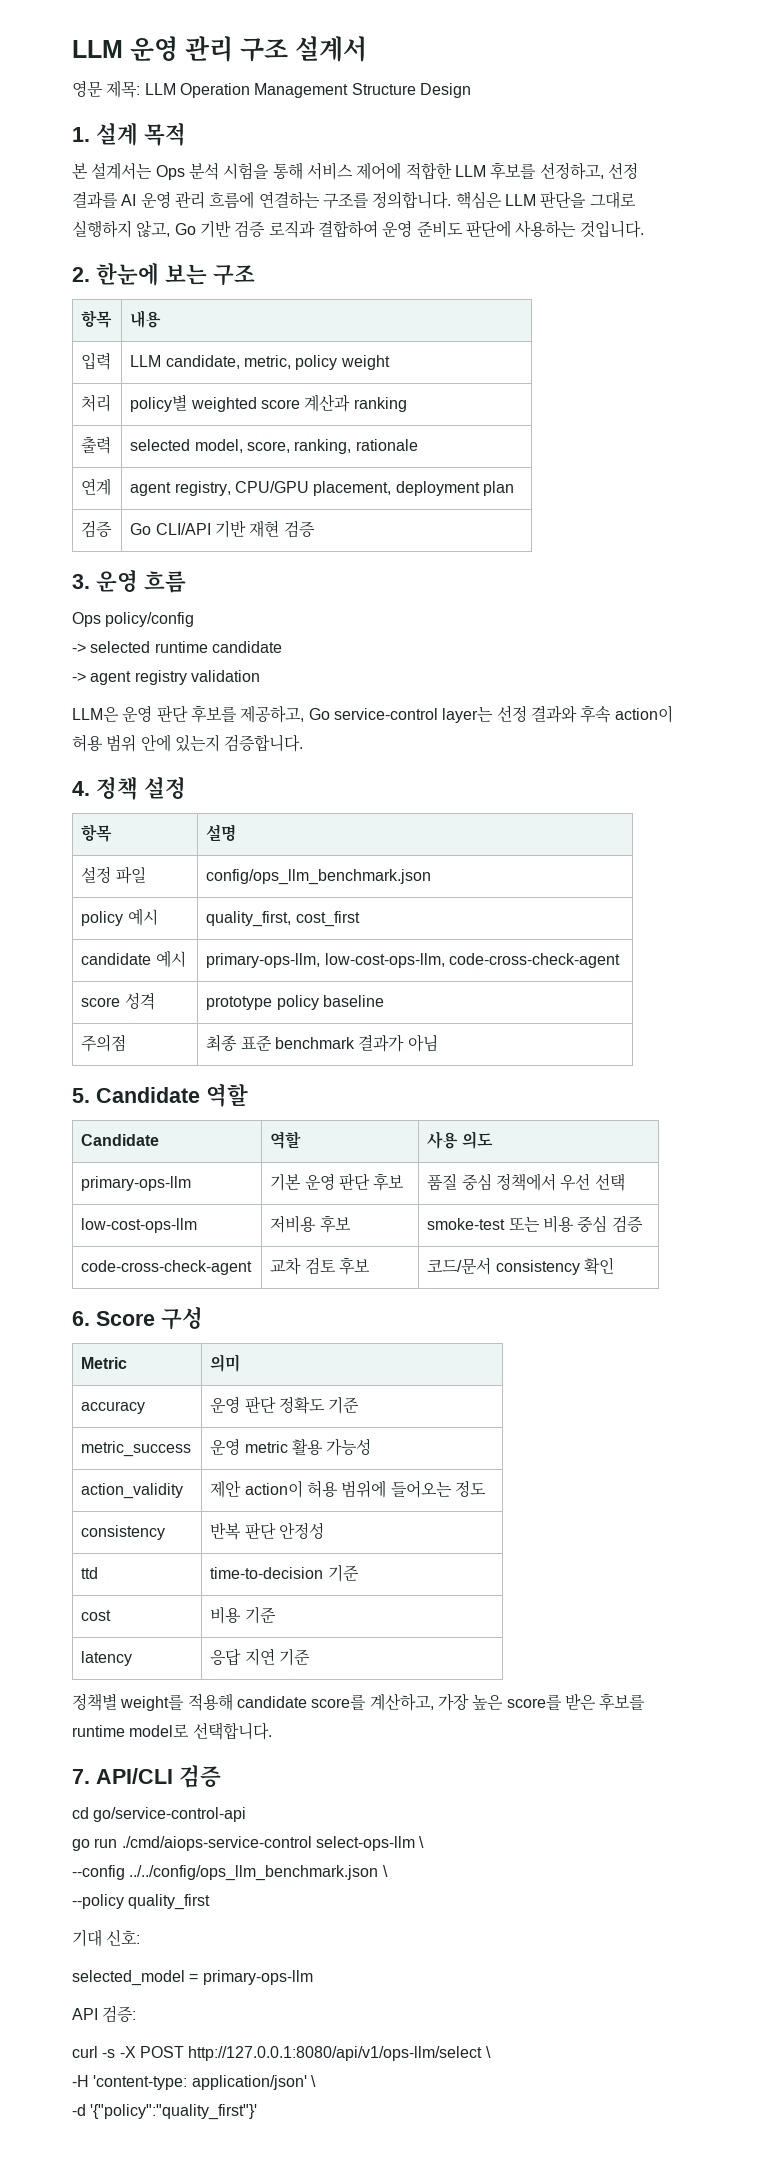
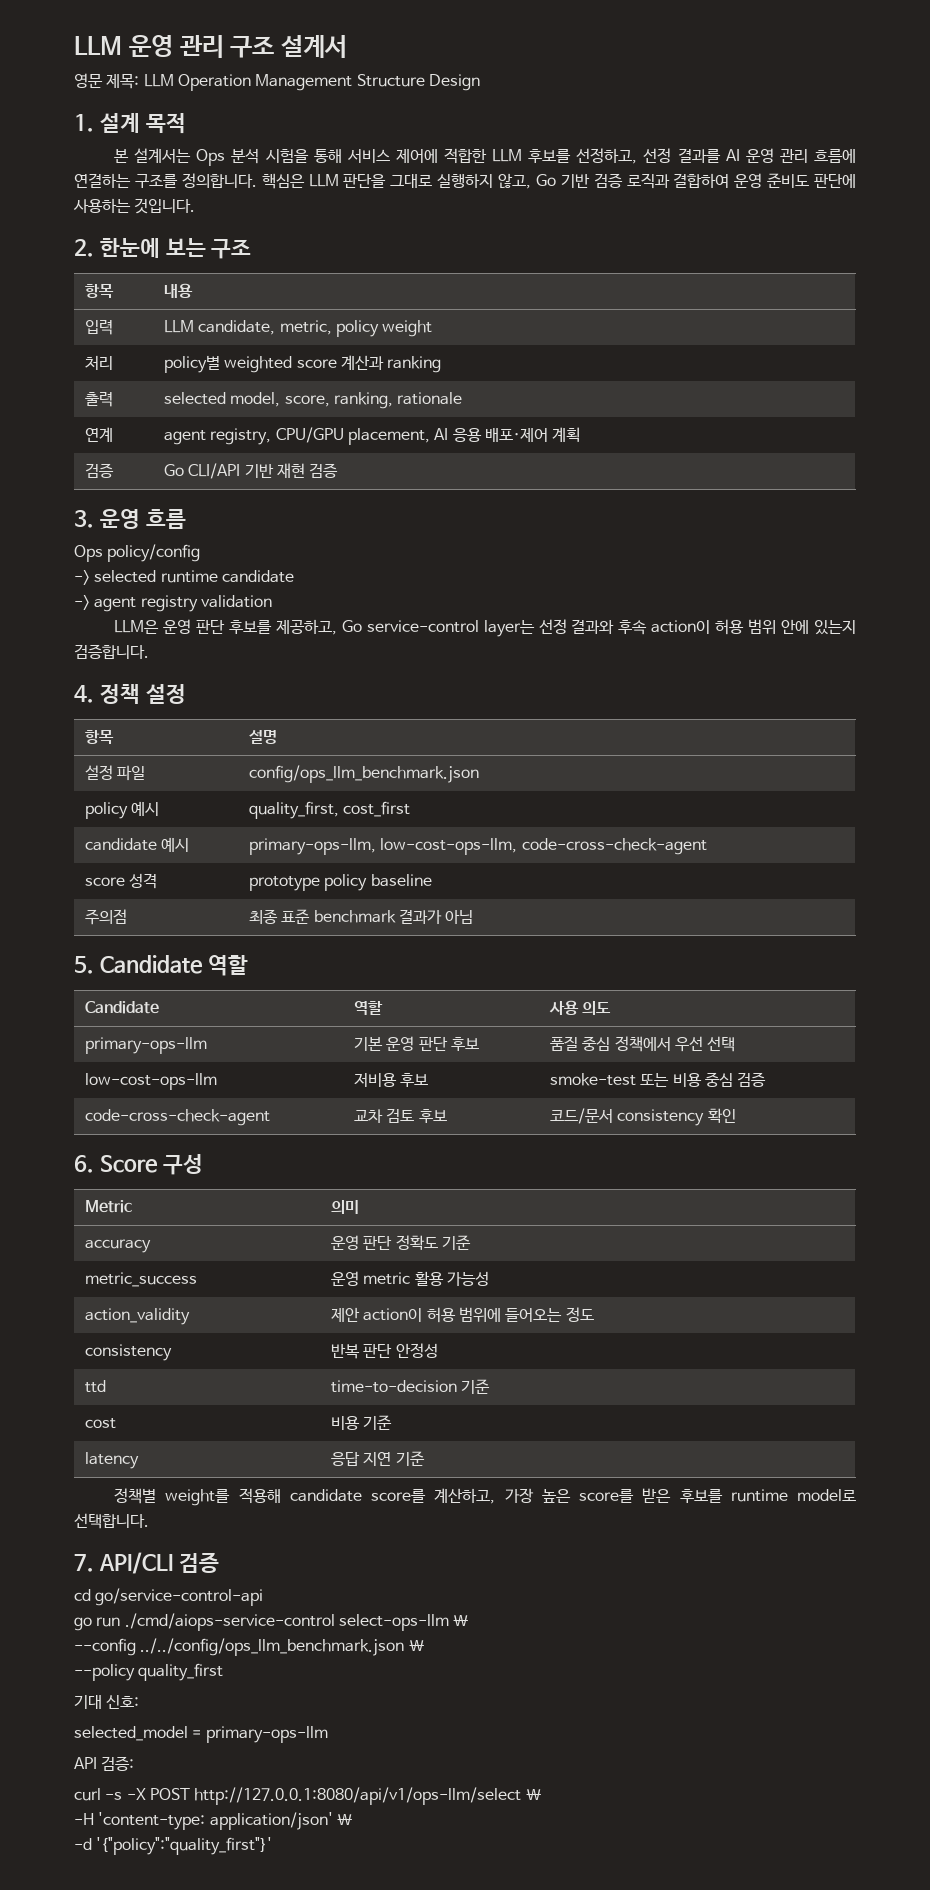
[395,481,515,496] deployment plan -> [434,427,581,442] AI 응용 배포·제어 계획

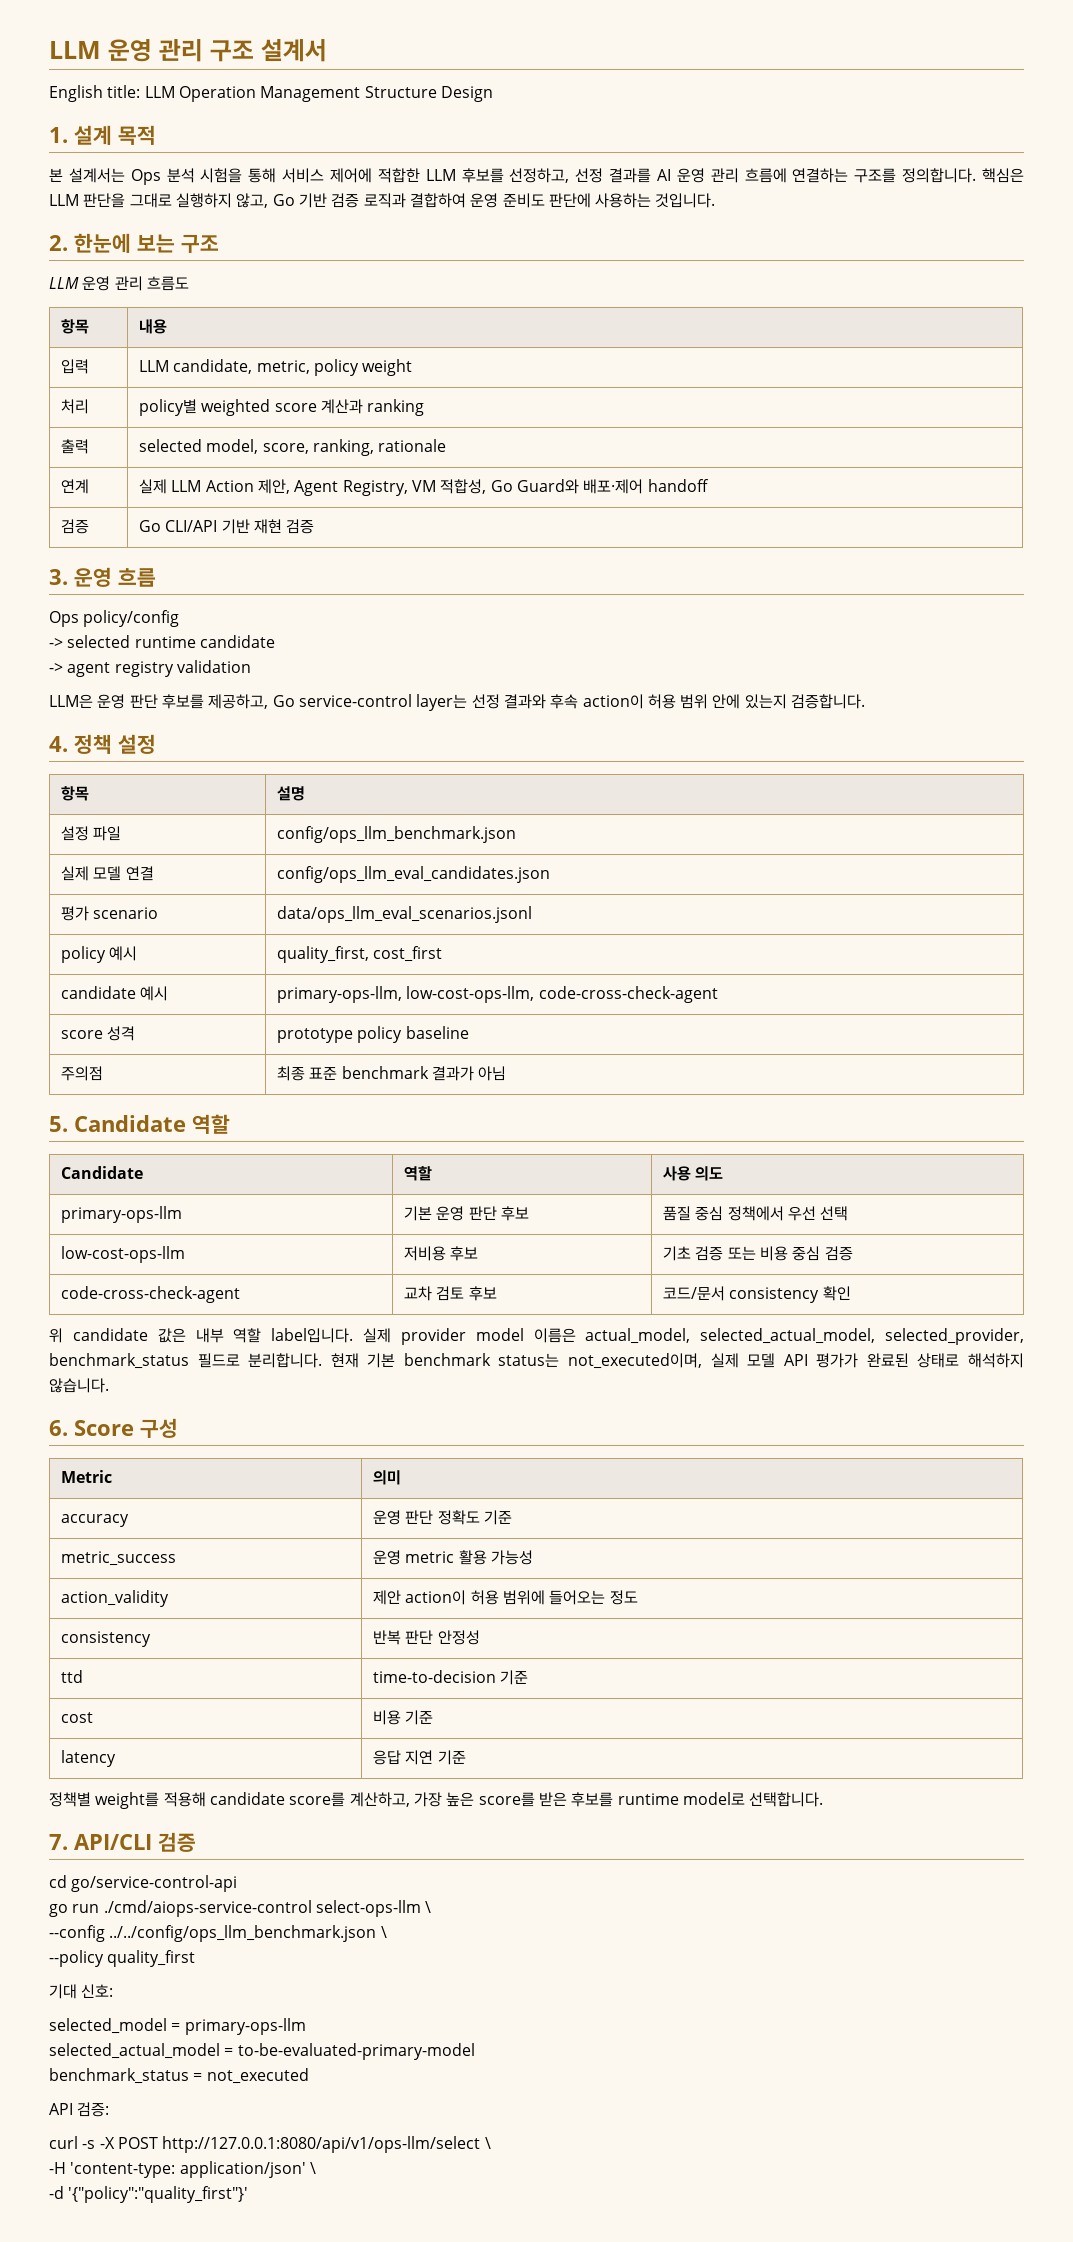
[74,73,140,89] 영문 제목: -> [49,85,141,102] English title:
(252, 249) none -> [49,276,189,291] // LLM 운영 관리 흐름도
[163,427,581,445] agent registry, CPU/GPU placement, AI 응용 배포·제어 계획 -> [139,479,709,496] 실제 LLM Action 제안, Agent Registry, VM 적합성, Go Guard와 배포·제어 handoff
(479, 774) none -> [61,866,154,881] [277,866,551,883] [61,906,159,921] [277,906,533,923] // 실제 모델 연결 | config/ops_llm_eval_candidates.json // 평가 scenario | data/ops_llm_eval_scenarios.jsonl
[549,1073,636,1086] smoke-test -> [663,1246,724,1261] 기초 검증
(736, 1115) none -> [49,1328,1024,1345] [49,1353,1024,1369] [49,1378,109,1393] // 위 candidate 값은 내부 역할 label입니다. 실제 provider model 이름은 actual_model, selected_actual_model, selected_provider, benchmark_status 필드로 분리합니다. 현재 기본 benchmark status는 not_executed이며, 실제 모델 API 평가가 완료된 상태로 해석하지 않습니다.
(328, 1734) none -> [49,2043,475,2060] [49,2068,309,2084] // selected_actual_model = to-be-evaluated-primary-model // benchmark_status = not_executed

